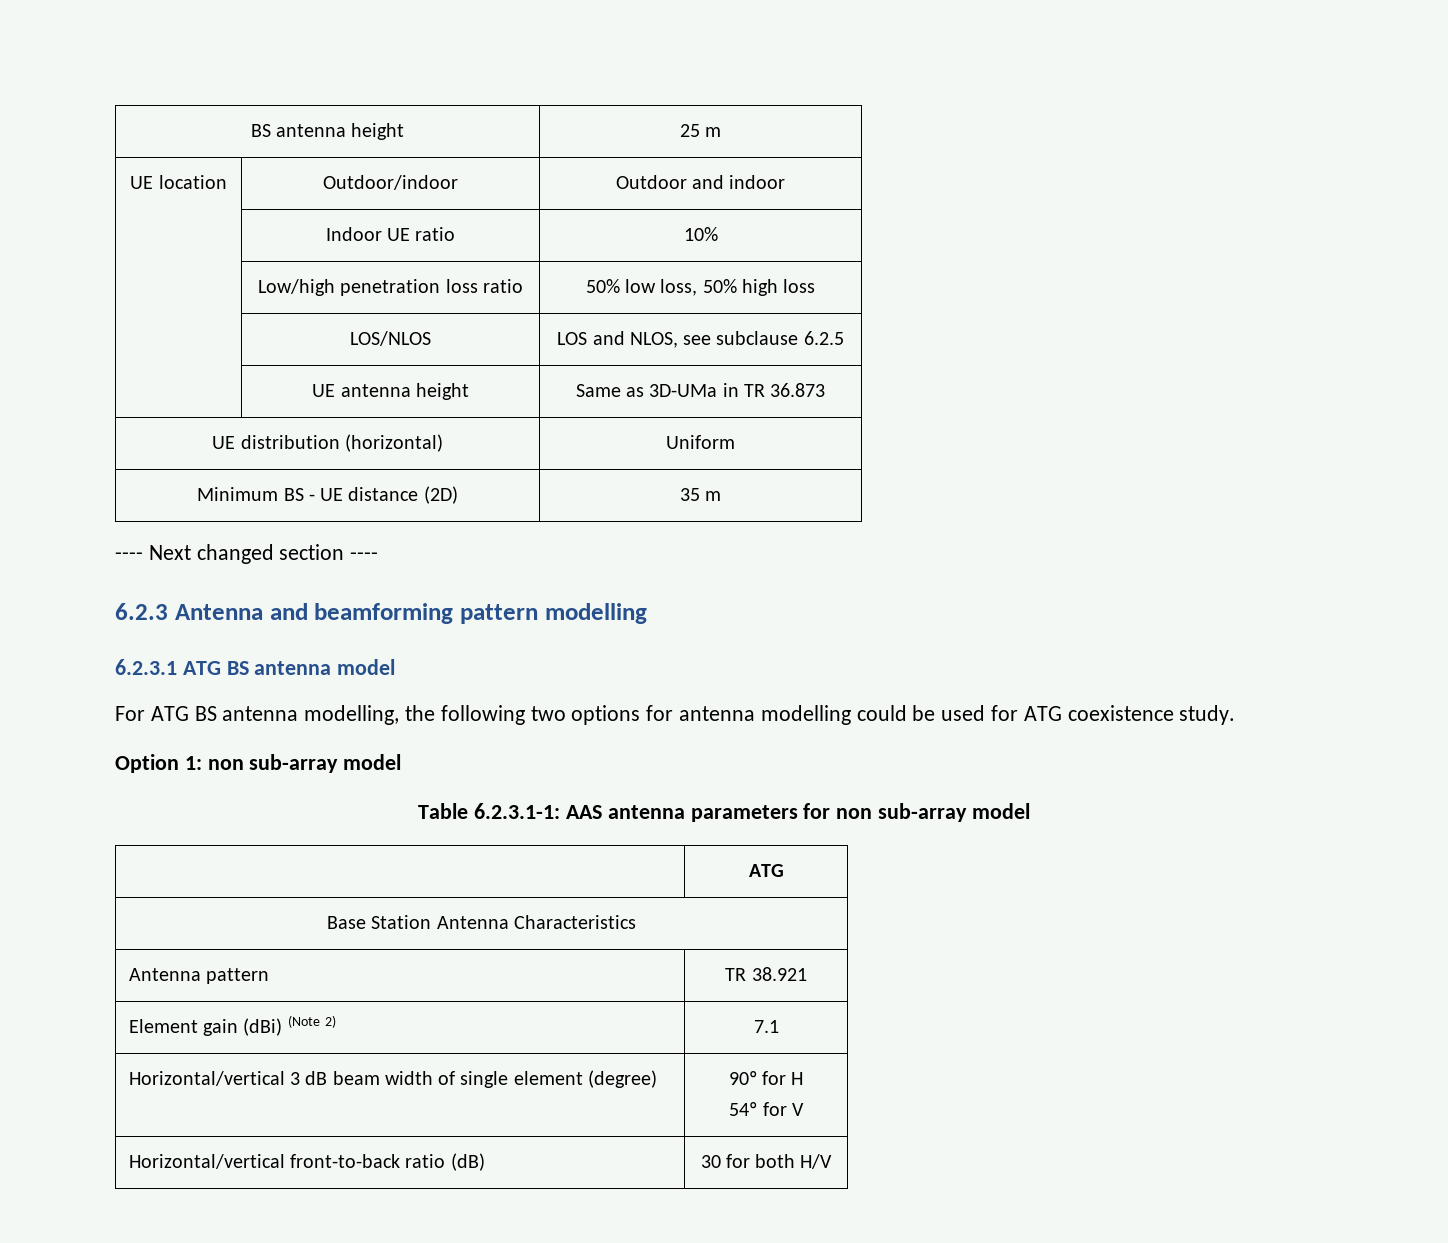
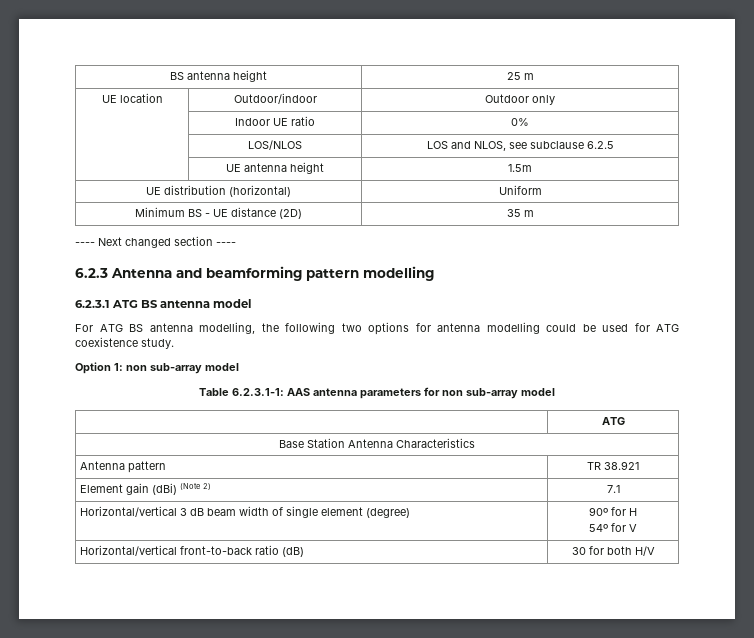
[692,175,786,189] and indoor -> [532,95,555,105] only
[683,227,718,241] [258,279,523,296] [585,279,816,296] 10% // | Low/high penetration loss ratio | 50% low loss, 50% high loss -> [510,118,529,126] 0%
[575,383,826,397] Same as 3D-UMa in TR 36.873 -> [507,164,532,172] 1.5m

